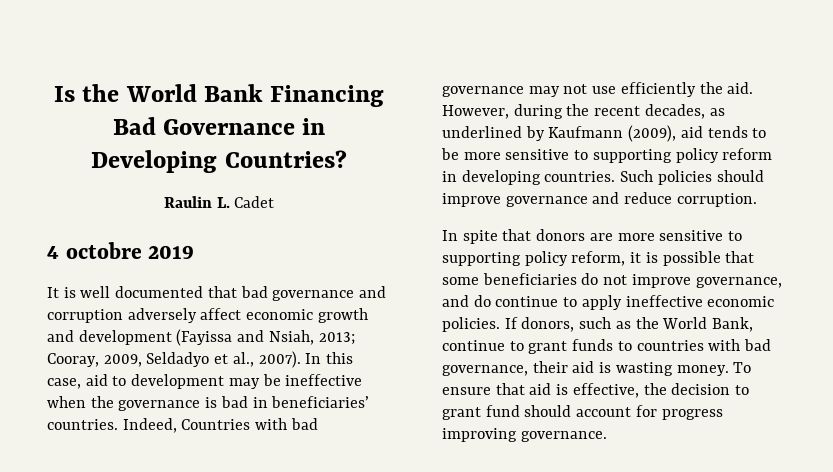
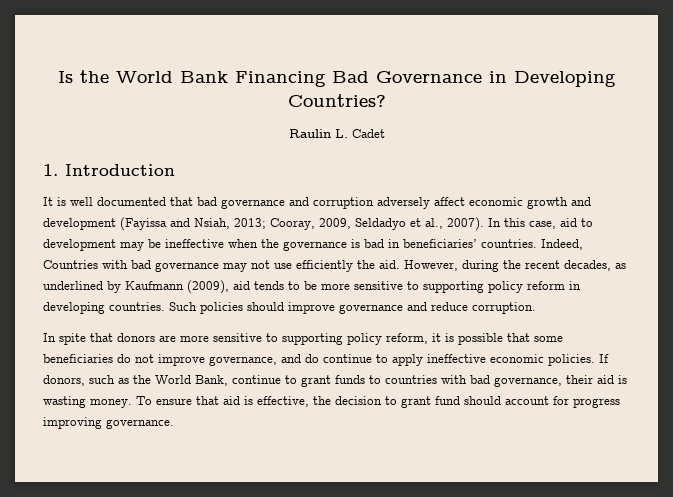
[47,242,195,259] 4 octobre 2019 -> [43,164,175,176] 1. Introduction

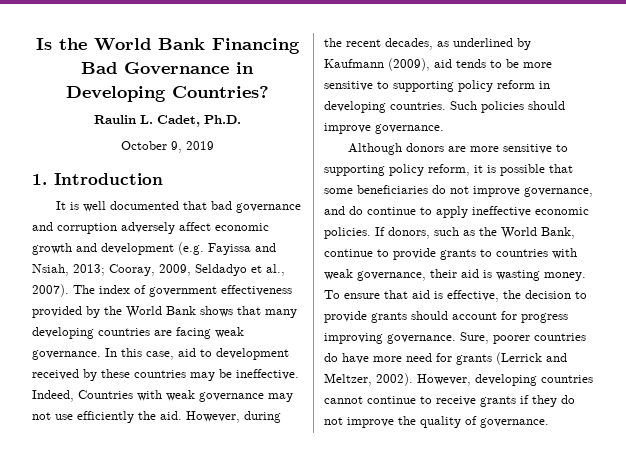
[351,129,385,138] Cadet -> [156,115,241,127] [120,141,214,153] Cadet, Ph.D. // October 9, 2019
[120,217,167,231] (Fayissa -> [178,242,251,255] (e.g. Fayissa
(484, 224) none -> [73,285,292,297] [32,306,297,318] [32,327,244,339] [32,350,101,360] The index of government effectiveness provided by the World Bank shows that many developing countries are facing weak governance.
[120,239,537,251] may be ineffective when the governance is bad in beneficiaries’ countries. -> [32,369,299,381] received by these countries may be ineffective.
[131,260,151,269] bad -> [166,390,195,401] weak
[339,302,536,314] [43,333,113,345] governance and reduce corruption. // In spite that -> [375,124,444,134] [348,143,403,155] governance. // Although
[301,375,365,387] grant funds -> [393,248,476,260] provide grants
[470,375,490,384] bad -> [324,269,353,280] weak
[401,396,460,408] grant fund -> [324,311,407,323] provide grants
(174, 424) none -> [460,332,586,344] [324,352,567,365] [324,373,593,386] [324,395,575,407] [324,416,549,428] Sure, poorer countries do have more need for grants (Lerrick and Meltzer, 2002). However, developing countries cannot continue to receive grants if they do not improve the quality of governance.

